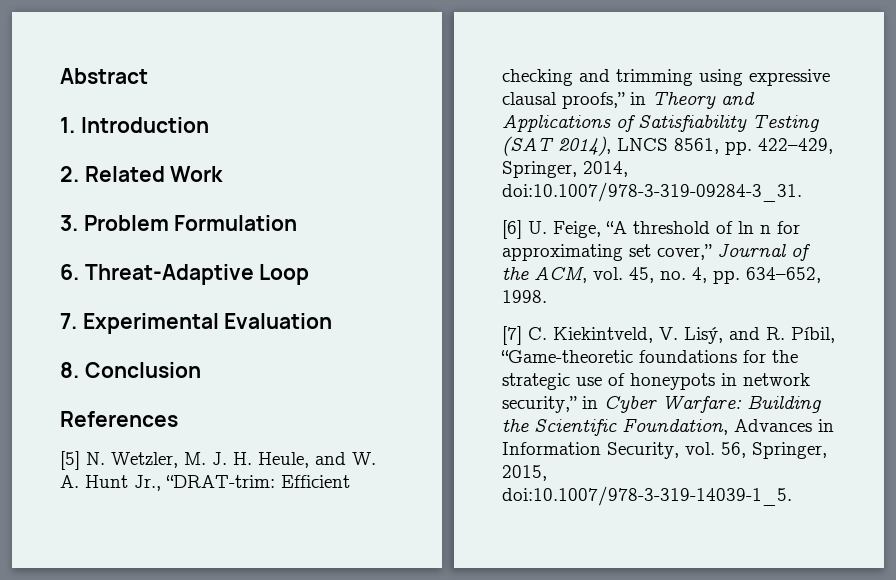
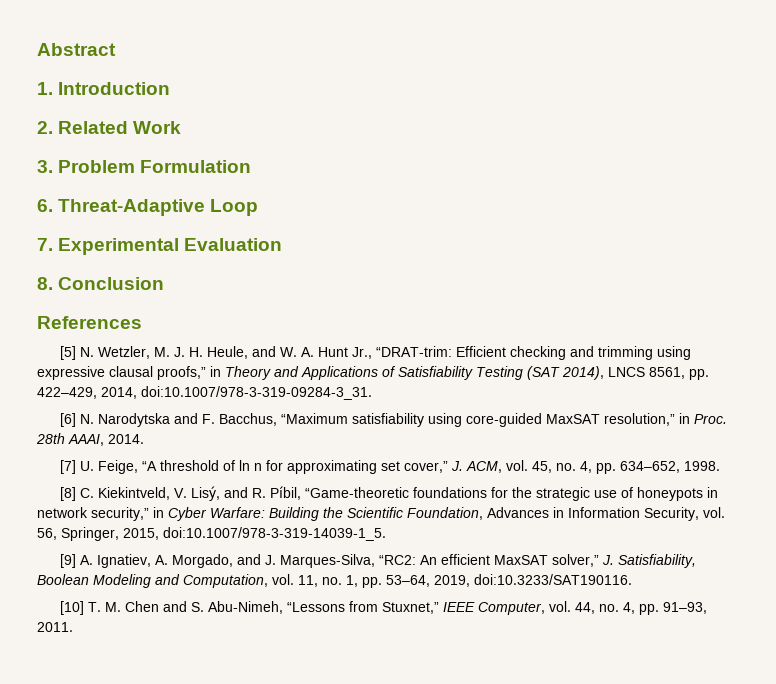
[502,161,577,178] Springer, -> (97, 393) none
(522, 229) none -> [79,413,727,427] [36,433,144,446] [59,460,76,474] N. Narodytska and F. Bacchus, “Maximum satisfiability using core-guided MaxSAT resolution,” in Proc. 28th AAAI, 2014. // [7]
[717,243,811,261] [502,267,529,280] Journal of the -> [450,461,463,471] J.
[502,326,522,345] [7] -> [59,487,76,501] [8]
(792, 496) none -> [59,554,696,568] [37,574,632,588] [59,601,707,615] [37,622,73,632] // [9] A. Ignatiev, A. Morgado, and J. Marques-Silva, “RC2: An efficient MaxSAT solver,” J. Satisfiability, Boolean Modeling and Computation, vol. 11, no. 1, pp. 53–64, 2019, doi:10.3233/SAT190116. // [10] T. M. Chen and S. Abu-Nimeh, “Lessons from Stuxnet,” IEEE Computer, vol. 44, no. 4, pp. 91–93, 2011.

